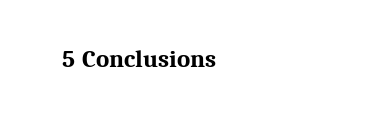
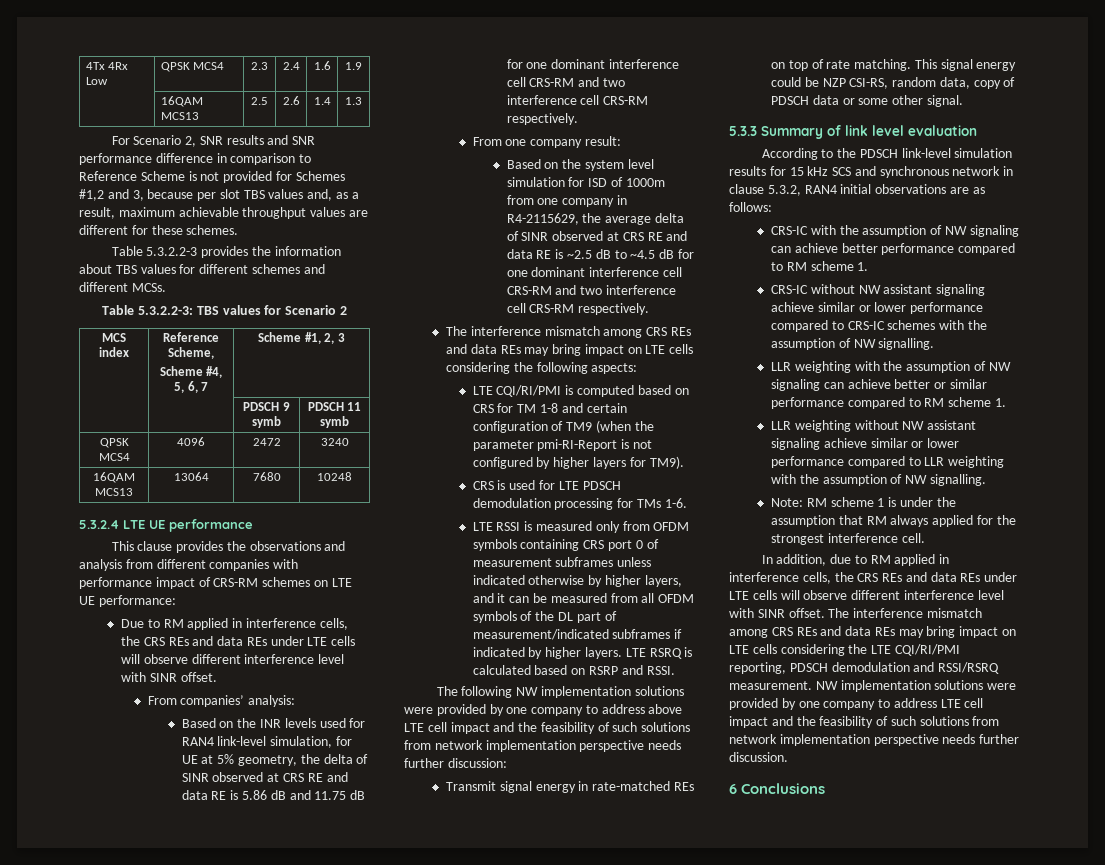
[62,51,75,67] 5 -> [85,62,129,70] [85,77,108,85] [160,62,225,72] [251,62,268,70] [282,62,300,70] [313,61,331,70] [345,62,362,70] [160,96,203,107] [160,112,199,120] [251,97,268,105] [282,96,300,105] [313,97,331,105] [345,97,362,105] [111,135,316,147] [79,153,312,165] [79,171,345,183] [79,189,359,201] [79,207,368,219] [79,225,239,235] [111,246,341,258] [79,264,325,274] [79,282,166,292] [102,305,347,315] [102,333,126,342] [99,347,129,357] [163,332,219,342] [168,347,214,359] [159,366,223,378] [174,381,208,393] [258,332,345,344] [243,402,290,411] [252,416,281,428] [307,402,362,411] [320,416,349,428] [99,438,129,448] [98,453,130,461] [177,437,205,446] [252,438,281,446] [320,438,349,446] [93,472,135,483] [95,488,133,496] [173,472,209,481] [252,472,281,481] [317,472,352,481] [79,519,253,532] [111,541,346,553] [79,559,299,571] [79,577,352,589] [79,595,176,607] [121,618,348,630] [121,636,356,646] [121,654,345,664] [121,672,217,682] [147,695,296,707] [181,718,366,728] [181,736,353,748] [181,754,369,766] [181,772,348,782] [181,790,366,800] [506,59,680,69] [506,77,626,87] [506,95,649,105] [506,113,578,125] [472,136,621,148] [506,159,654,171] [506,177,665,187] [506,195,628,207] [506,213,685,225] [506,231,688,241] [506,249,694,259] [506,267,683,277] [506,285,677,295] [506,303,650,315] [446,326,691,338] [446,344,694,356] [446,362,638,374] [472,385,689,397] [472,403,627,413] [472,420,654,433] [472,439,652,451] [472,456,684,469] [472,480,621,490] [472,498,687,510] [472,521,690,533] [472,539,659,551] [472,557,652,567] [472,575,682,587] [472,593,695,603] [472,611,617,623] [472,629,683,640] [472,647,693,659] [472,665,675,675] [436,686,684,698] [404,704,683,716] [404,722,691,734] [404,740,682,752] [404,758,507,768] [446,781,694,793] [771,59,1017,71] [771,77,1016,89] [771,95,963,107] [729,125,977,139] [761,148,1013,160] [729,166,1014,178] [729,184,985,196] [729,202,772,212] [771,225,1019,237] [771,243,1016,255] [771,261,869,271] [771,284,986,296] [771,302,984,314] [771,320,987,332] [771,338,935,350] [771,361,1011,373] [771,379,987,391] [771,397,1006,409] [771,420,977,432] [771,438,960,450] [771,456,1005,468] [771,474,986,486] [771,497,956,507] [771,515,1016,527] [771,533,925,545] [761,554,950,566] [729,572,1018,584] [729,590,1004,600] [729,608,982,618] [729,626,1017,638] [729,644,960,656] [729,662,1000,674] [729,680,1017,692] [729,698,984,710] [729,716,1000,728] [729,734,1020,746] [729,752,788,762] [729,784,737,794] 4Tx 4Rx Low | QPSK MCS4 | 2.3 | 2.4 | 1.6 | 1.9 // | 16QAM MCS13 | 2.5 | 2.6 | 1.4 | 1.3 // For Scenario 2, SNR results and SNR performance difference in comparison to Reference Scheme is not provided for Schemes #1,2 and 3, because per slot TBS values and, as a result, maximum achievable throughput values are different for these schemes. // Table 5.3.2.2-3 provides the information about TBS values for different schemes and different MCSs. // Table 5.3.2.2-3: TBS values for Scenario 2 // MCS index | Reference Scheme, // Scheme #4, 5, 6, 7 | Scheme #1, 2, 3 // | | PDSCH 9 symb | PDSCH 11 symb // QPSK MCS4 | 4096 | 2472 | 3240 // 16QAM MCS13 | 13064 | 7680 | 10248 // 5.3.2.4 LTE UE performance // This clause provides the observations and analysis from different companies with performance impact of CRS-RM schemes on LTE UE performance: // Due to RM applied in interference cells, the CRS REs and data REs under LTE cells will observe different interference level with SINR offset. // From companies’ analysis: // Based on the INR levels used for RAN4 link-level simulation, for UE at 5% geometry, the delta of SINR observed at CRS RE and data RE is 5.86 dB and 11.75 dB for one dominant interference cell CRS-RM and two interference cell CRS-RM respectively. // From one company result: // Based on the system level simulation for ISD of 1000m from one company in R4-2115629, the average delta of SINR observed at CRS RE and data RE is ~2.5 dB to ~4.5 dB for one dominant interference cell CRS-RM and two interference cell CRS-RM respectively. // The interference mismatch among CRS REs and data REs may bring impact on LTE cells considering the following aspects: // LTE CQI/RI/PMI is computed based on CRS for TM 1-8 and certain configuration of TM9 (when the parameter pmi-RI-Report is not configured by higher layers for TM9). // CRS is used for LTE PDSCH demodulation processing for TMs 1-6. // LTE RSSI is measured only from OFDM symbols containing CRS port 0 of measurement subframes unless indicated otherwise by higher layers, and it can be measured from all OFDM symbols of the DL part of measurement/indicated subframes if indicated by higher layers. LTE RSRQ is calculated based on RSRP and RSSI. // The following NW implementation solutions were provided by one company to address above LTE cell impact and the feasibility of such solutions from network implementation perspective needs further discussion: // Transmit signal energy in rate-matched REs on top of rate matching. This signal energy could be NZP CSI-RS, random data, copy of PDSCH data or some other signal. // 5.3.3 Summary of link level evaluation // According to the PDSCH link-level simulation results for 15 kHz SCS and synchronous network in clause 5.3.2, RAN4 initial observations are as follows: // CRS-IC with the assumption of NW signaling can achieve better performance compared to RM scheme 1. // CRS-IC without NW assistant signaling achieve similar or lower performance compared to CRS-IC schemes with the assumption of NW signalling. // LLR weighting with the assumption of NW signaling can achieve better or similar performance compared to RM scheme 1. // LLR weighting without NW assistant signaling achieve similar or lower performance compared to LLR weighting with the assumption of NW signalling. // Note: RM scheme 1 is under the assumption that RM always applied for the strongest interference cell. // In addition, due to RM applied in interference cells, the CRS REs and data REs under LTE cells will observe different interference level with SINR offset. The interference mismatch among CRS REs and data REs may bring impact on LTE cells considering the LTE CQI/RI/PMI reporting, PDSCH demodulation and RSSI/RSRQ measurement. NW implementation solutions were provided by one company to address LTE cell impact and the feasibility of such solutions from network implementation perspective needs further discussion. // 6

